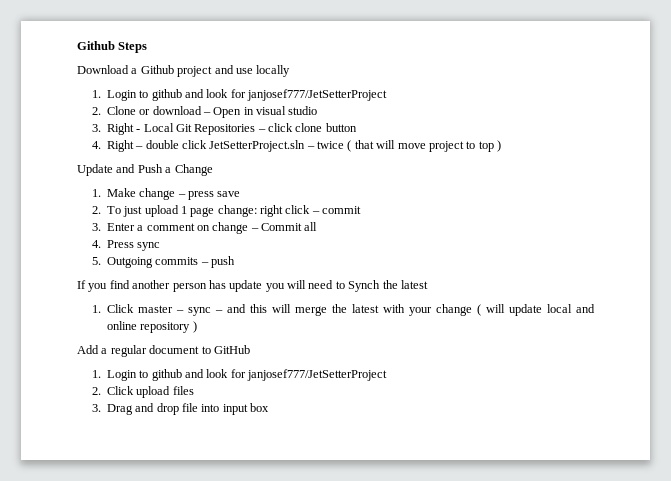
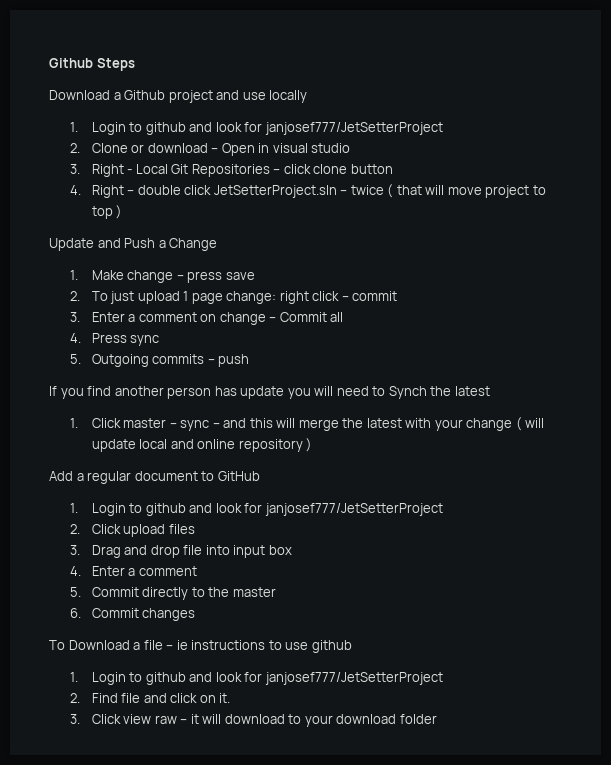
(270, 407) none -> [70,566,197,576] [70,587,276,600] [70,608,196,621] [49,640,352,653] [70,672,443,685] [70,693,231,703] [70,714,437,727] // 4. Enter a comment // 5. Commit directly to the master // 6. Commit changes // To Download a file – ie instructions to use github // 1. Login to github and look for janjosef777/JetSetterProject // 2. Find file and click on it. // 3. Click view raw – it will download to your download folder

